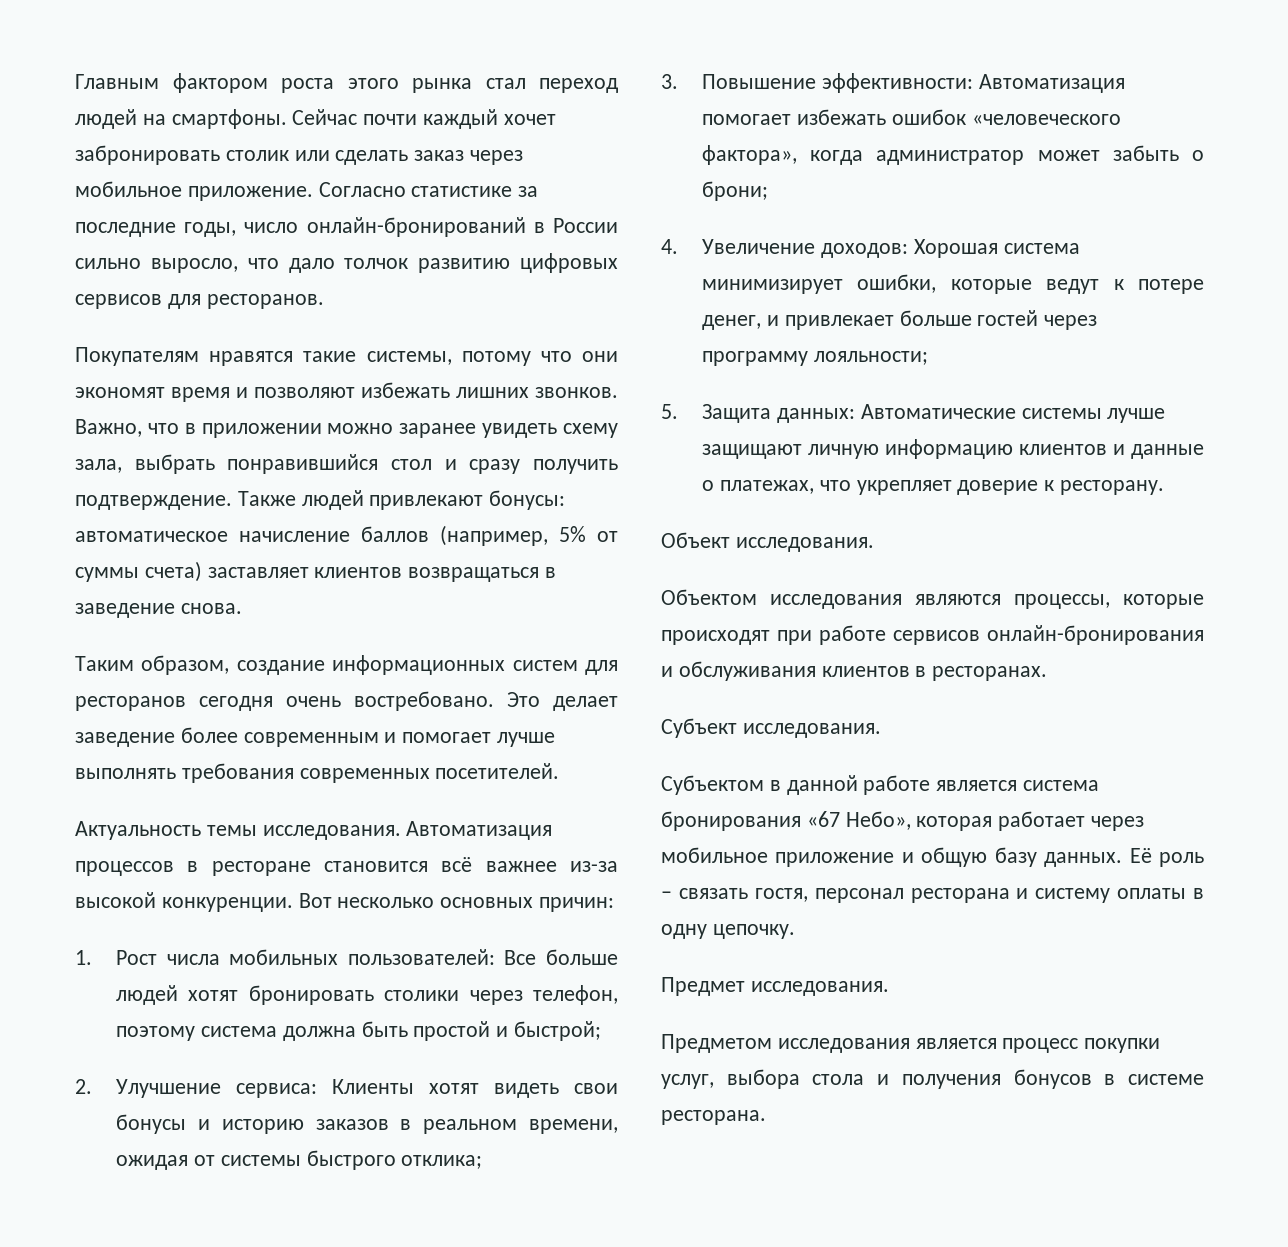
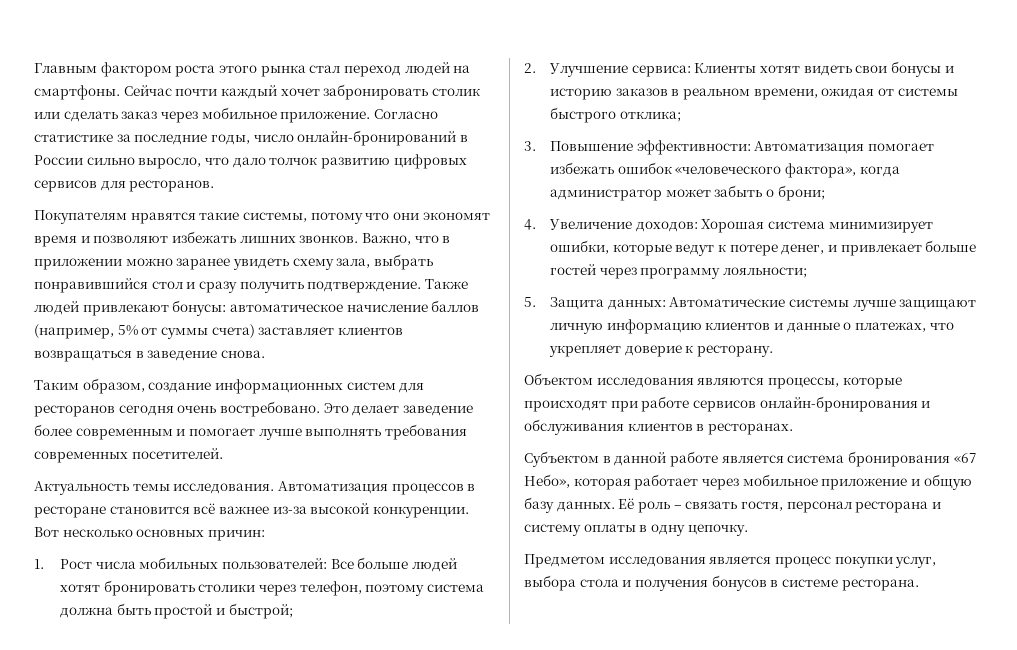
[661,532,874,552] // Объект исследования. -> (773, 351) none
[661,718,881,738] // Субъект исследования. -> (793, 429) none
[661,977,889,996] // Предмет исследования. -> (748, 530) none

